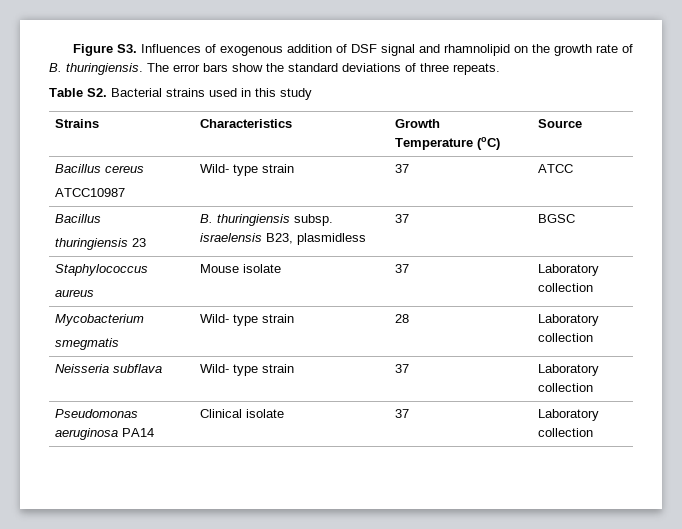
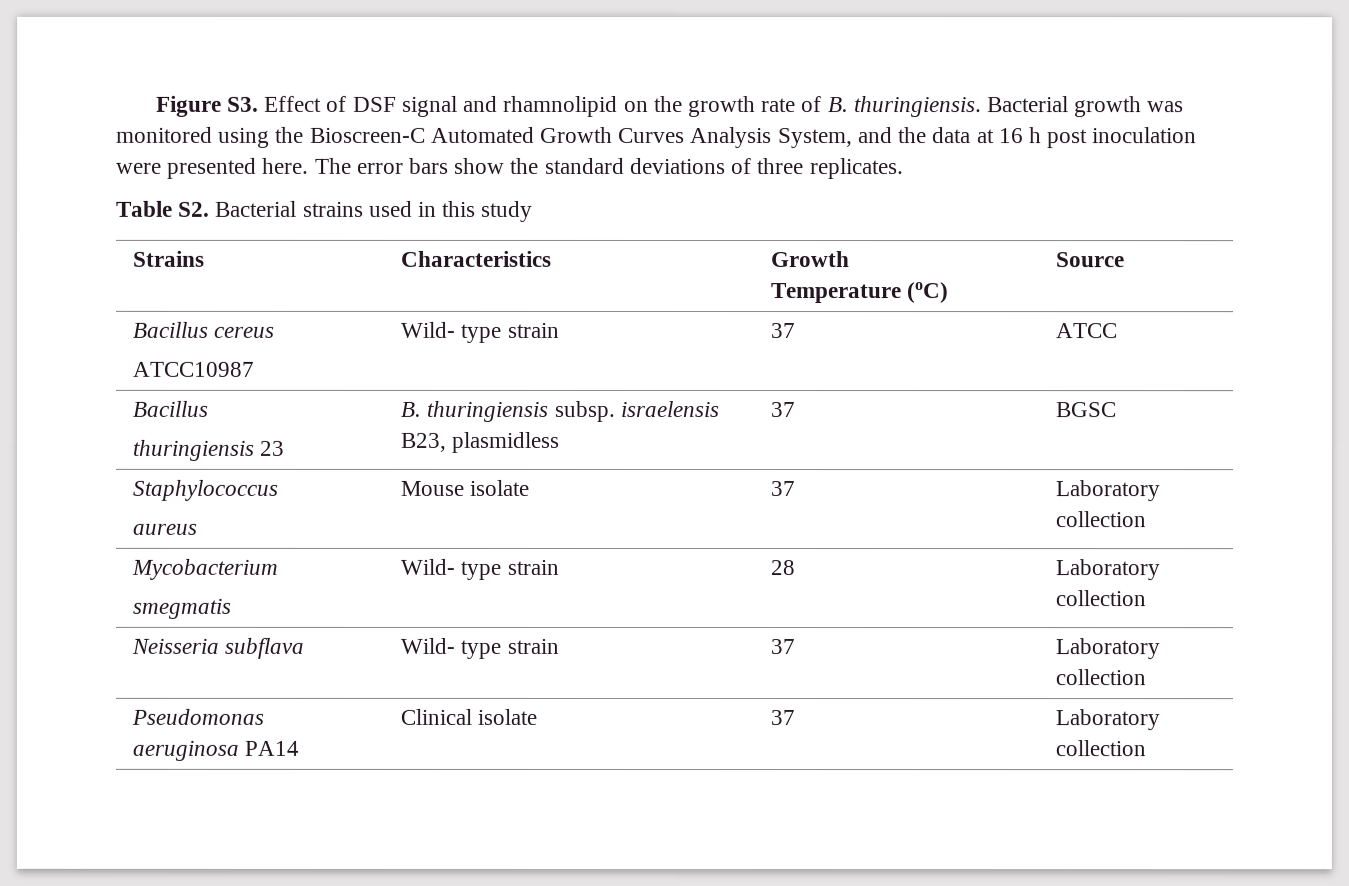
[140,44,332,56] Influences of exogenous addition -> [264,95,323,112] Effect
(143, 69) none -> [987,96,1185,118] [116,126,1198,149] [116,157,310,179] Bacterial growth was monitored using the Bioscreen-C Automated Growth Curves Analysis System, and the data at 16 h post inoculation were presented here.
[453,63,500,75] repeats. -> [809,158,904,180] replicates.

